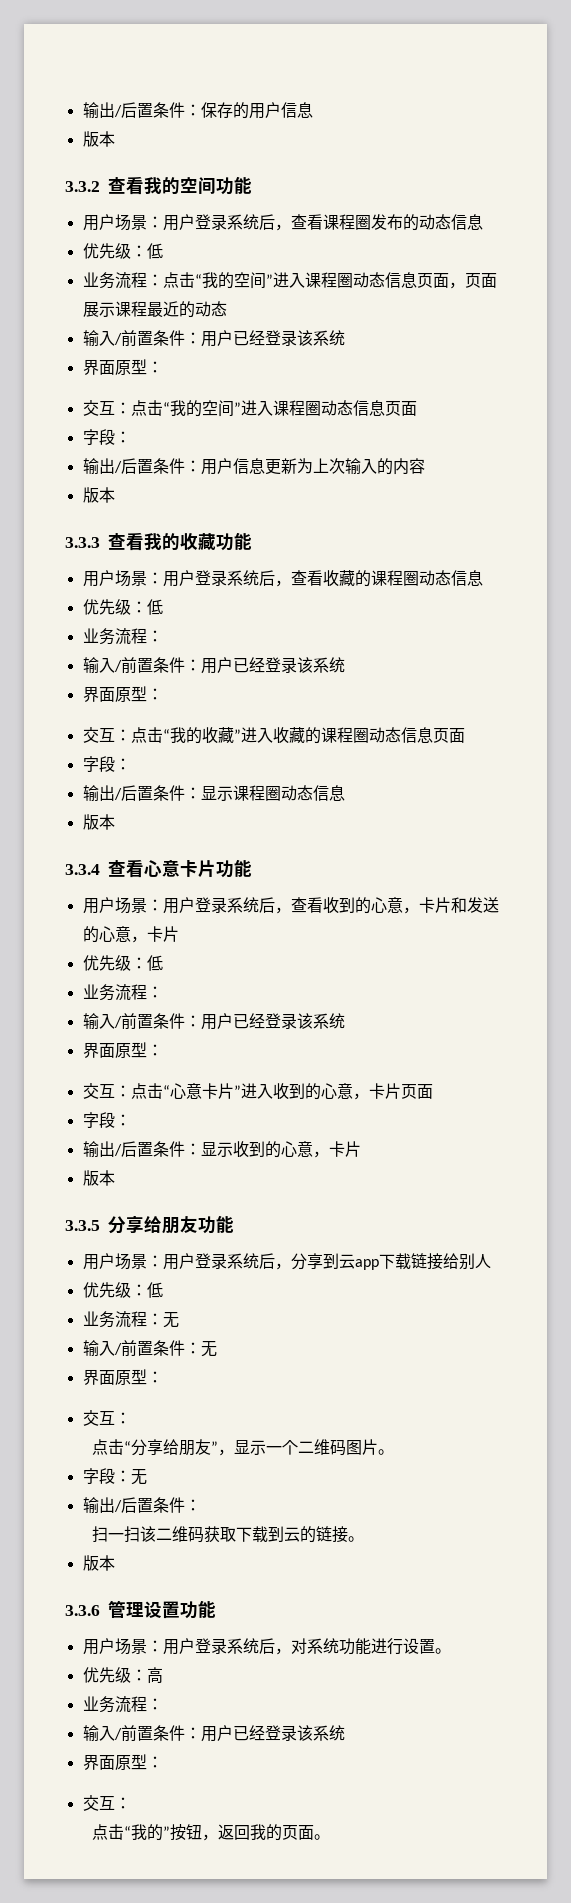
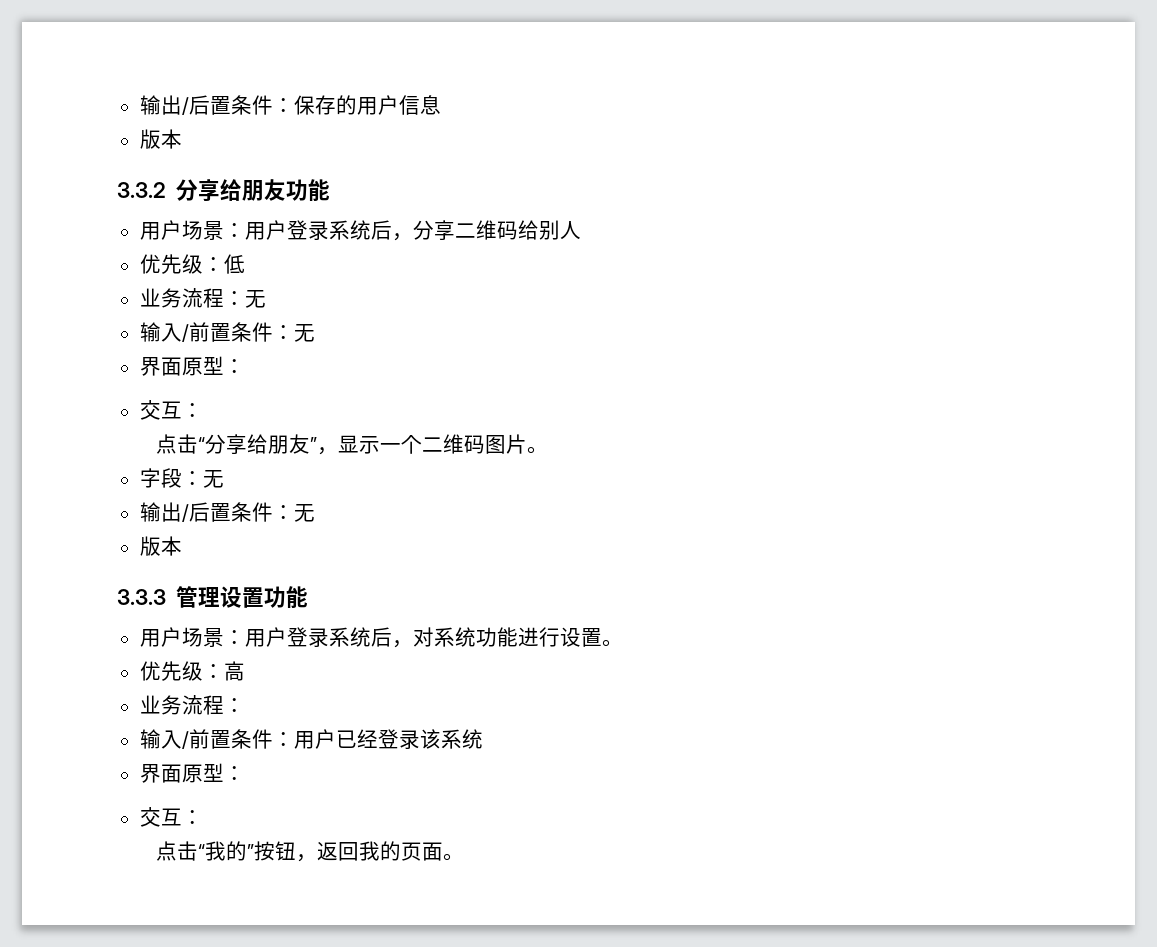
[108,176,252,195] [82,214,483,231] [82,243,163,259] [82,272,497,289] [82,301,227,318] [82,330,345,347] [82,359,163,375] [82,400,417,417] [82,429,131,445] [82,458,425,475] [82,487,115,503] [65,532,252,551] [82,570,483,587] [82,599,163,615] [82,628,163,645] [82,657,345,674] [82,686,163,702] [82,727,465,744] [82,756,131,772] [82,785,345,801] [82,814,115,830] [65,859,252,878] [82,897,499,914] [82,926,179,943] [82,955,163,971] [82,984,163,1001] [82,1013,345,1030] [82,1042,163,1058] [82,1083,433,1100] [82,1112,131,1128] [82,1141,361,1158] [82,1170,115,1186] [65,1220,100,1231] 查看我的空间功能 // 用户场景：用户登录系统后，查看课程圈发布的动态信息 // 优先级：低 // 业务流程：点击“我的空间”进入课程圈动态信息页面，页面展示课程最近的动态 // 输入/前置条件：用户已经登录该系统 // 界面原型： // 交互：点击“我的空间”进入课程圈动态信息页面 // 字段： // 输出/后置条件：用户信息更新为上次输入的内容 // 版本 // 3.3.3查看我的收藏功能 // 用户场景：用户登录系统后，查看收藏的课程圈动态信息 // 优先级：低 // 业务流程： // 输入/前置条件：用户已经登录该系统 // 界面原型： // 交互：点击“我的收藏”进入收藏的课程圈动态信息页面 // 字段： // 输出/后置条件：显示课程圈动态信息 // 版本 // 3.3.4查看心意卡片功能 // 用户场景：用户登录系统后，查看收到的心意，卡片和发送的心意，卡片 // 优先级：低 // 业务流程： // 输入/前置条件：用户已经登录该系统 // 界面原型： // 交互：点击“心意卡片”进入收到的心意，卡片页面 // 字段： // 输出/后置条件：显示收到的心意，卡片 // 版本 // 3.3.5 -> (166, 190) none
[322,1253,443,1270] 到云app下载链接 -> [454,220,518,240] 二维码
[91,1526,364,1543] [82,1555,115,1571] [65,1605,100,1616] // 扫一扫该二维码获取下载到云的链接。 // 版本 // 3.3.6 -> [293,504,315,522] [139,536,182,556] [117,589,166,605] 无 // 版本 // 3.3.3

